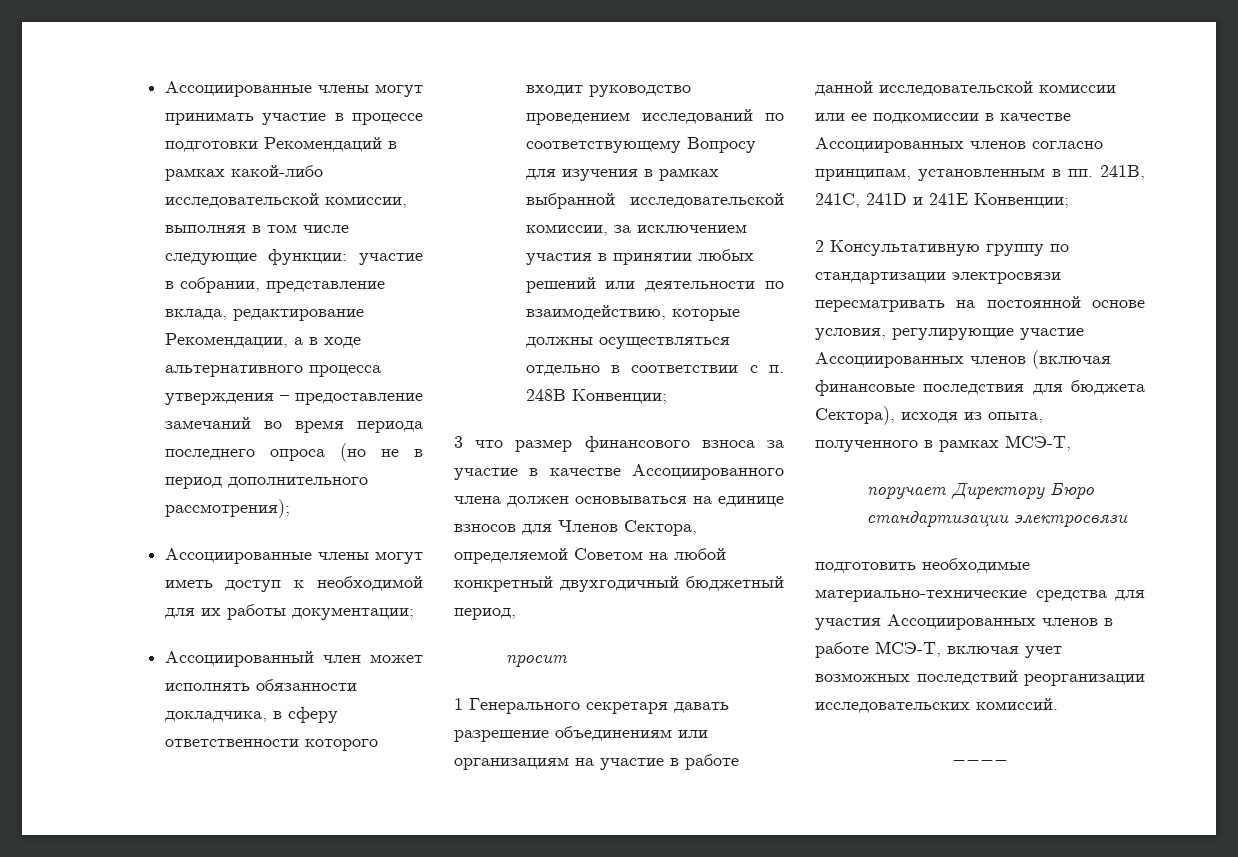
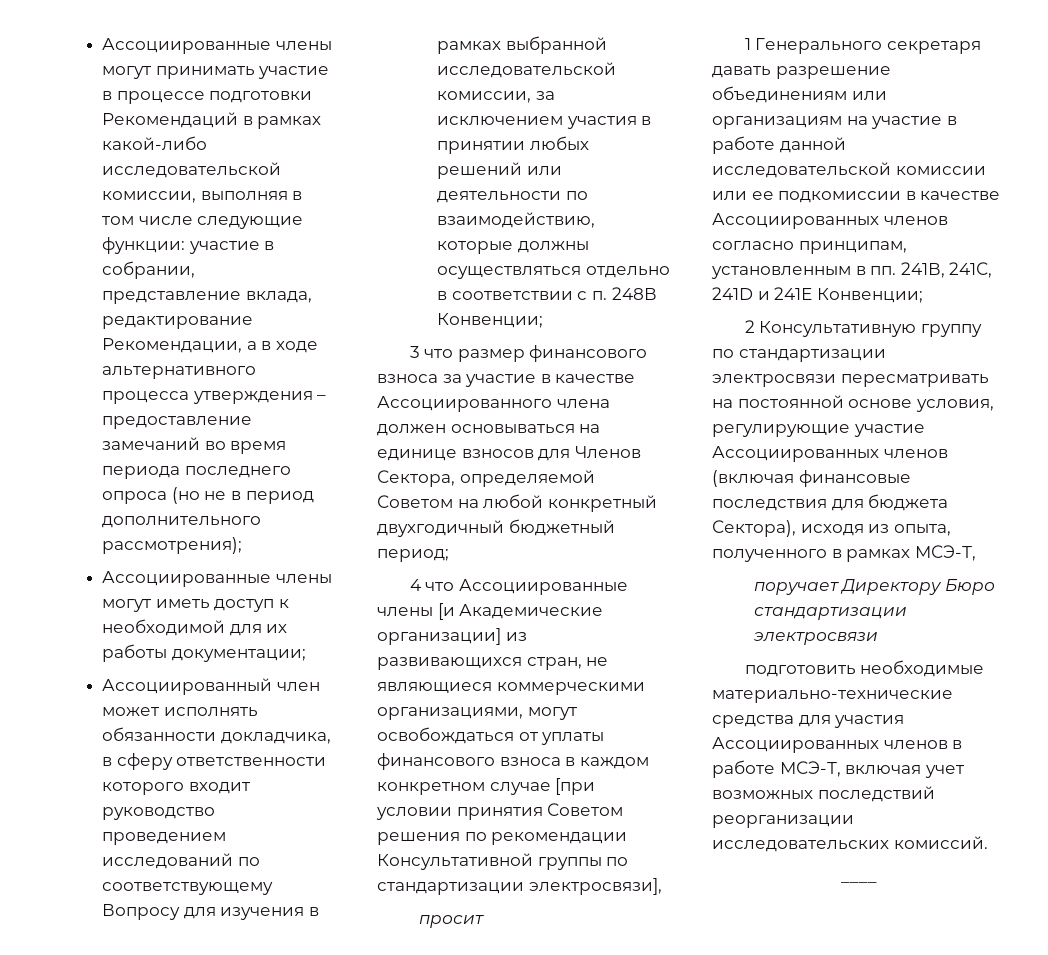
[454,608,516,620] период, -> [377,549,449,562] [409,579,628,595] [377,603,604,620] [377,628,527,645] [377,657,609,670] [377,682,645,695] [377,707,577,720] [377,727,605,745] [377,753,649,770] [377,778,596,795] [376,803,624,820] [377,832,628,845] [377,853,629,870] [377,878,662,895] период; // 4 что Ассоциированные члены [и Академические организации] из развивающихся стран, не являющиеся коммерческими организациями, могут освобождаться от уплаты финансового взноса в каждом конкретном случае [при условии принятия Советом решения по рекомендации Консультативной группы по стандартизации электросвязи],

